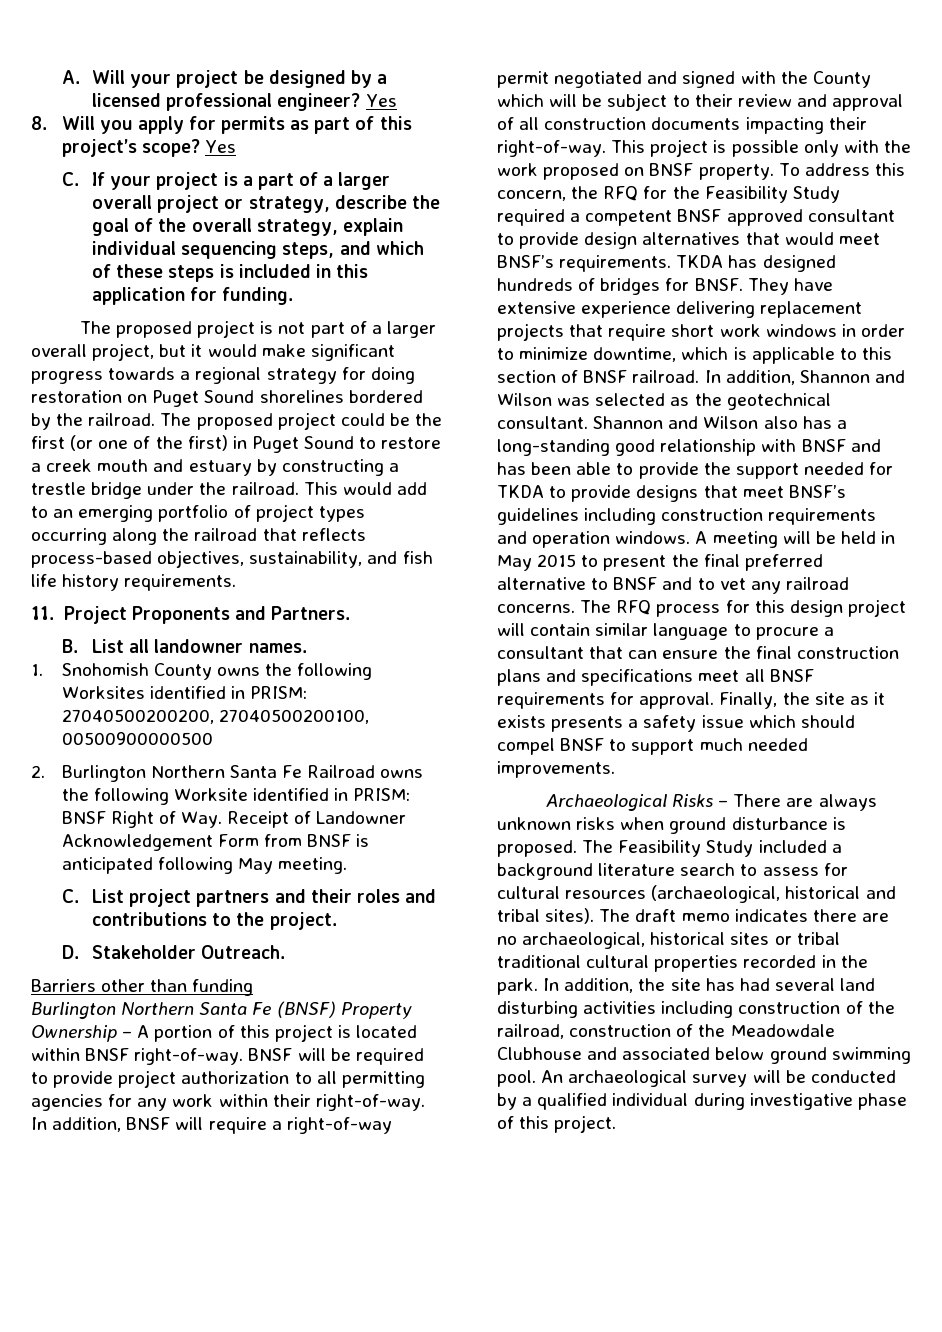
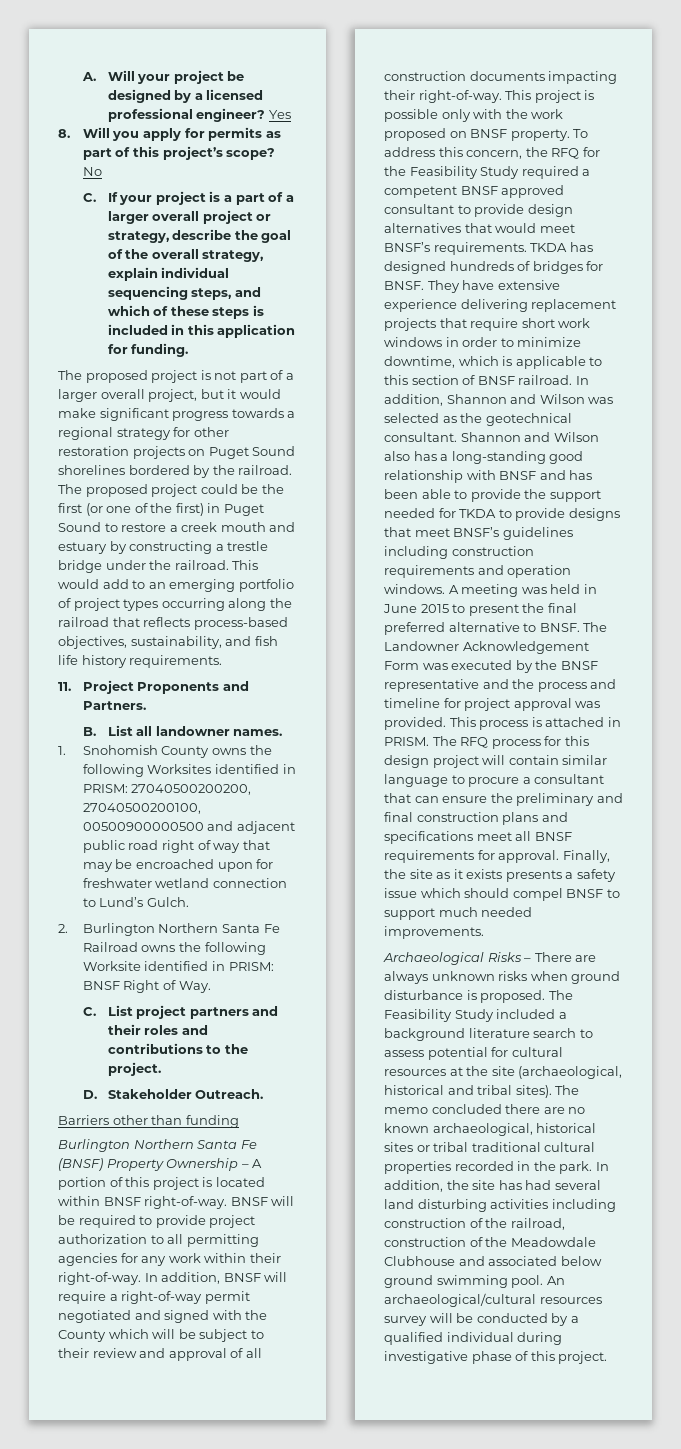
[204,140,236,153] Yes -> [82,167,102,176] No
[370,367,415,384] [31,390,122,403] doing restoration -> [193,427,229,437] [58,446,185,459] other restoration projects
(213, 738) none -> [207,821,295,834] [82,840,270,853] [82,859,274,872] [82,878,287,888] [82,897,189,907] and adjacent public road right of way that may be encroached upon for freshwater wetland connection to Lund’s Gulch.
[227,811,407,828] [61,834,370,851] [61,857,347,874] Receipt of Landowner Acknowledgement Form from BNSF is anticipated following May meeting. -> (211, 987) none
[782,531,836,544] will be -> [521,587,547,594] was
[497,555,532,571] May -> [383,604,417,613] June
[613,577,849,594] [497,604,575,613] BNSF and to vet any railroad concerns. -> [539,622,608,632] [384,641,589,654] [384,660,598,673] [384,679,617,692] [384,698,601,711] [384,717,621,730] [384,737,429,746] BNSF. The Landowner Acknowledgement Form was executed by the BNSF representative and the process and timeline for project approval was provided. This process is attached in PRISM.
(751, 652) none -> [516,793,623,806] preliminary and
(819, 871) none -> [427,1047,488,1060] potential
(647, 894) none -> [449,1066,515,1076] at the site
[635,909,808,922] draft memo indicates -> [384,1104,502,1114] memo concluded
(517, 940) none -> [384,1123,429,1133] known
[568,1070,688,1087] archaeological -> [384,1293,602,1307] archaeological/cultural resources

